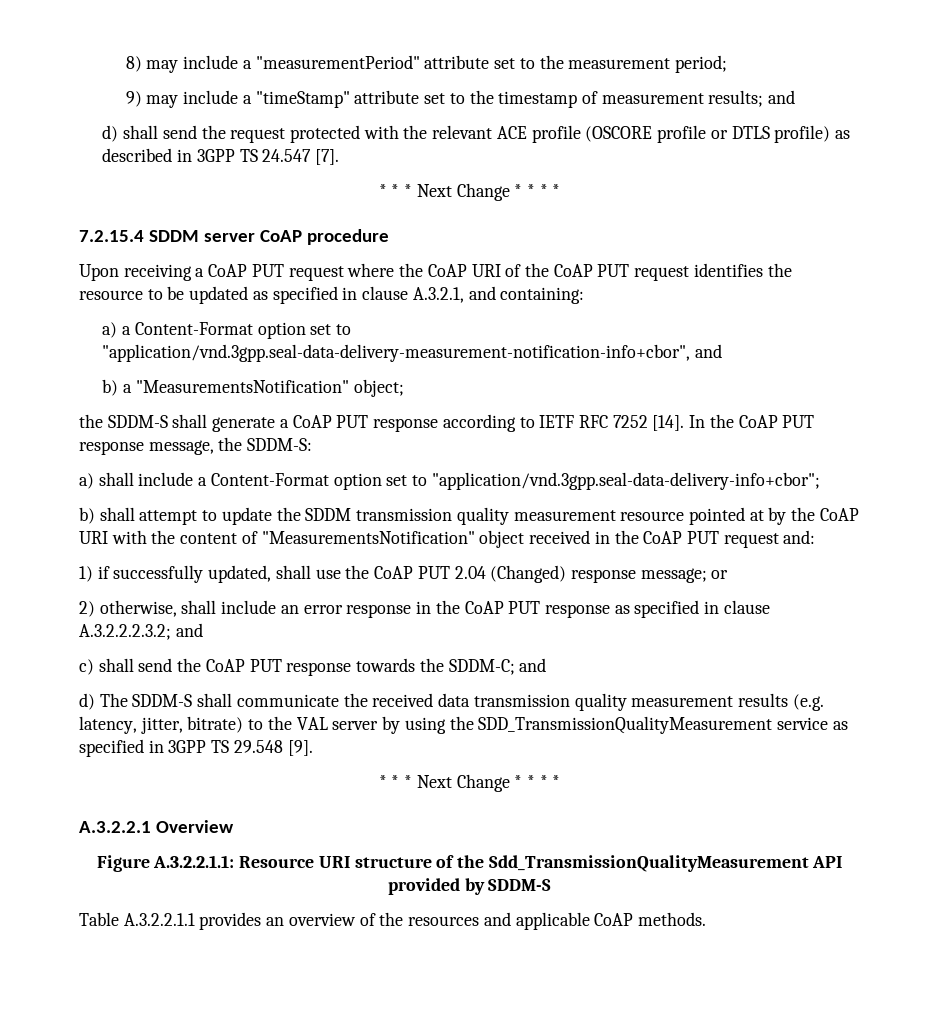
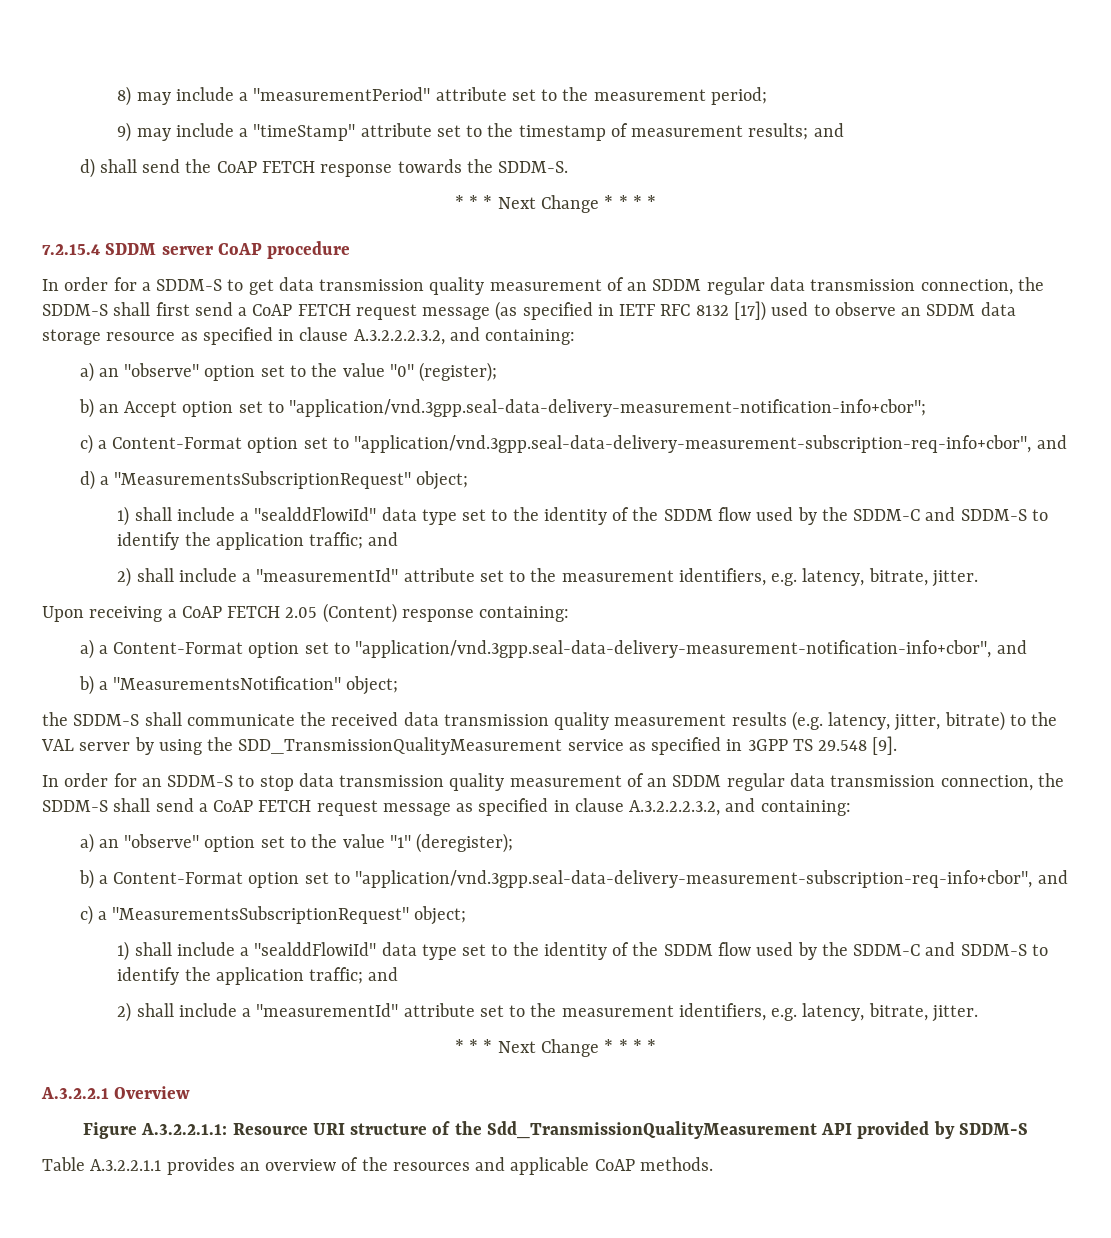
[230,125,850,143] [102,148,339,165] request protected with the relevant ACE profile (OSCORE profile or DTLS profile) as described in 3GPP TS 24.547 [7]. -> [216,159,569,177] CoAP FETCH response towards the SDDM-S.
[79,263,792,281] [79,286,496,304] Upon receiving a CoAP PUT request where the CoAP URI of the CoAP PUT request identifies the resource to be updated as specified in clause A.3.2.1, and -> [42,277,1044,295] [42,301,1016,321] [42,327,576,345] [79,362,498,382] [78,398,927,418] [79,434,1067,454] [79,470,469,490] [117,506,1048,526] [117,532,399,550] [117,567,978,587] [42,603,474,623] In order for a SDDM-S to get data transmission quality measurement of an SDDM regular data transmission connection, the SDDM-S shall first send a CoAP FETCH request message (as specified in IETF RFC 8132 [17]) used to observe an SDDM data storage resource as specified in clause A.3.2.2.2.3.2, and containing: // a) an "observe" option set to the value "0" (register); // b) an Accept option set to "application/vnd.3gpp.seal-data-delivery-measurement-notification-info+cbor"; // c) a Content-Format option set to "application/vnd.3gpp.seal-data-delivery-measurement-subscription-req-info+cbor", and // d) a "MeasurementsSubscriptionRequest" object; // 1) shall include a "sealddFlowiId" data type set to the identity of the SDDM flow used by the SDDM-C and SDDM-S to identify the application traffic; and // 2) shall include a "measurementId" attribute set to the measurement identifiers, e.g. latency, bitrate, jitter. // Upon receiving a CoAP FETCH 2.05 (Content) response
[212,414,815,432] [79,437,313,455] [79,472,820,490] [79,507,859,525] [79,530,816,548] [79,565,729,583] [79,600,770,618] [79,623,203,640] [79,658,547,676] [79,693,233,710] generate a CoAP PUT response according to IETF RFC 7252 [14]. In the CoAP PUT response message, the SDDM-S: // a) shall include a Content-Format option set to "application/vnd.3gpp.seal-data-delivery-info+cbor"; // b) shall attempt to update the SDDM transmission quality measurement resource pointed at by the CoAP URI with the content of "MeasurementsNotification" object received in the CoAP PUT request and: // 1) if successfully updated, shall use the CoAP PUT 2.04 (Changed) response message; or // 2) otherwise, shall include an error response in the CoAP PUT response as specified in clause A.3.2.2.2.3.2; and // c) shall send the CoAP PUT response towards the SDDM-C; and // d) The SDDM-S shall -> (182, 719) none
(313, 748) none -> [42,773,1064,791] [42,798,851,816] [79,833,514,853] [78,869,1068,889] [79,905,467,925] [117,941,1048,961] [117,967,399,985] [117,1002,978,1022] // In order for an SDDM-S to stop data transmission quality measurement of an SDDM regular data transmission connection, the SDDM-S shall send a CoAP FETCH request message as specified in clause A.3.2.2.2.3.2, and containing: // a) an "observe" option set to the value "1" (deregister); // b) a Content-Format option set to "application/vnd.3gpp.seal-data-delivery-measurement-subscription-req-info+cbor", and // c) a "MeasurementsSubscriptionRequest" object; // 1) shall include a "sealddFlowiId" data type set to the identity of the SDDM flow used by the SDDM-C and SDDM-S to identify the application traffic; and // 2) shall include a "measurementId" attribute set to the measurement identifiers, e.g. latency, bitrate, jitter.

